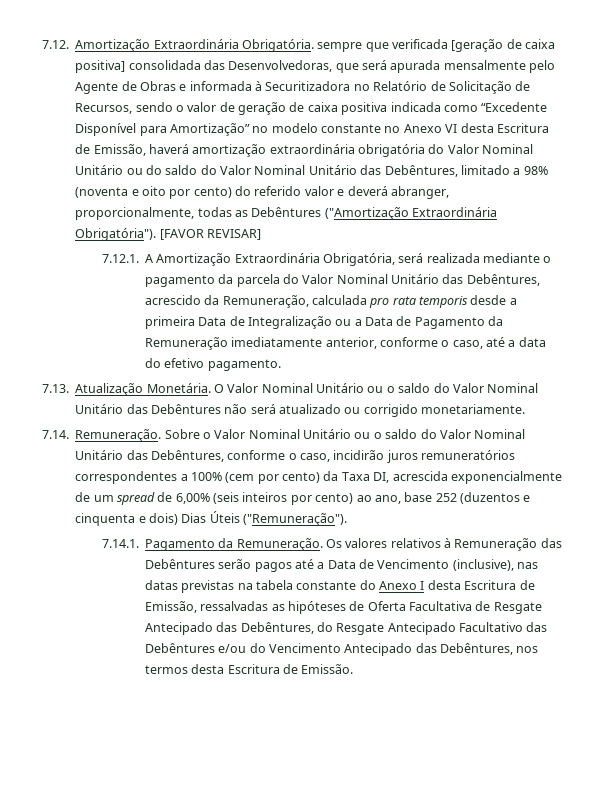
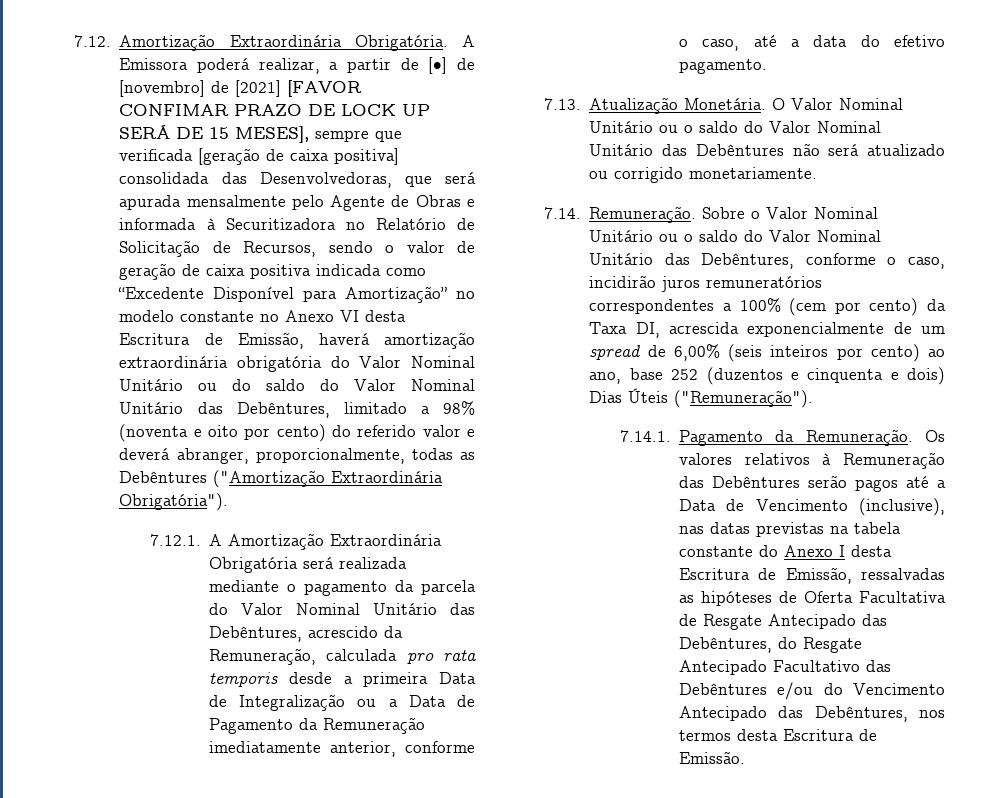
(314, 45) none -> [462,35,475,47] [119,57,476,74] [119,80,363,97] [119,104,431,116] [119,124,310,143] A Emissora poderá realizar, a partir de [•] de [novembro] de [2021] [FAVOR CONFIMAR PRAZO DE LOCK UP SERÁ DE 15 MESES],
[159,229,261,240] [FAVOR REVISAR] -> (229, 502) none
[322,253,395,266] Obrigatória, -> [209,557,299,573] Obrigatória

